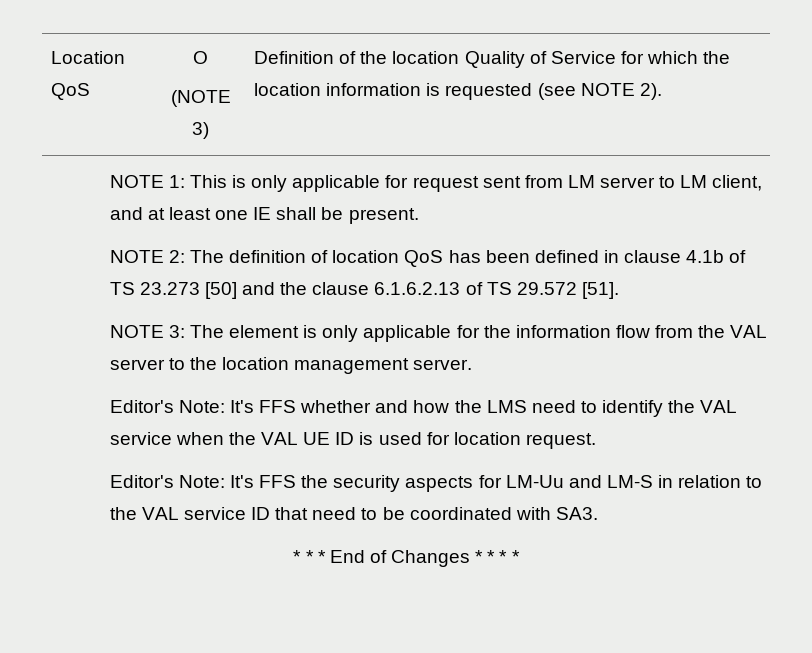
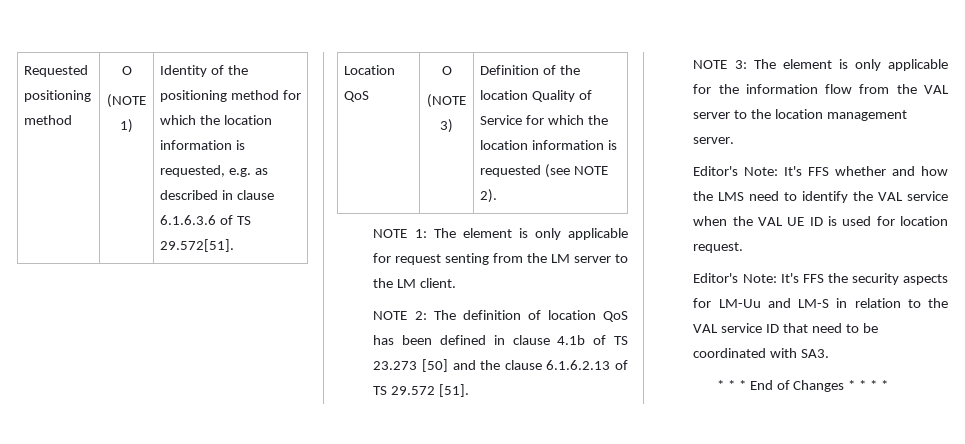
(51, 57) none -> [23,65,88,77] [23,90,91,102] [23,115,72,125] [121,66,132,75] [107,94,146,108] [120,119,133,133] [159,65,248,77] [159,90,301,102] [159,115,272,125] [159,140,245,150] [159,165,268,177] [159,190,274,200] [159,215,251,225] [159,239,234,252] Requested positioning method | O // (NOTE 1) | Identity of the positioning method for which the location information is requested, e.g. as described in clause 6.1.6.3.6 of TS 29.572[51]. //
[189,175,227,188] This -> [433,228,512,238] The element
[482,175,763,191] [109,207,419,224] sent from LM server to LM client, and at least one IE shall be present. -> [445,253,628,265] [373,278,457,288] senting from the LM server to the LM client.

